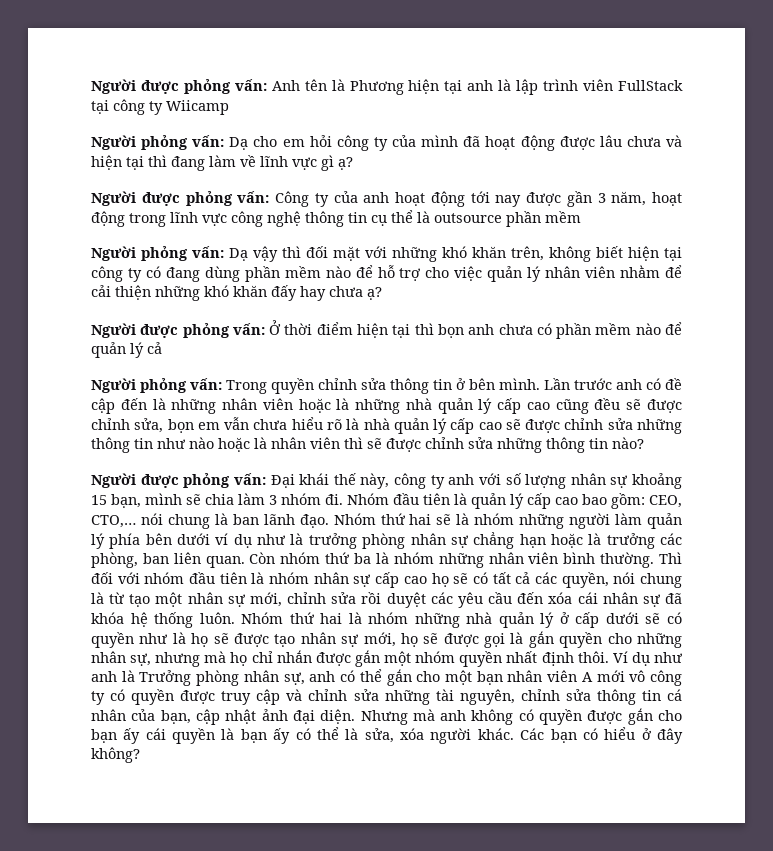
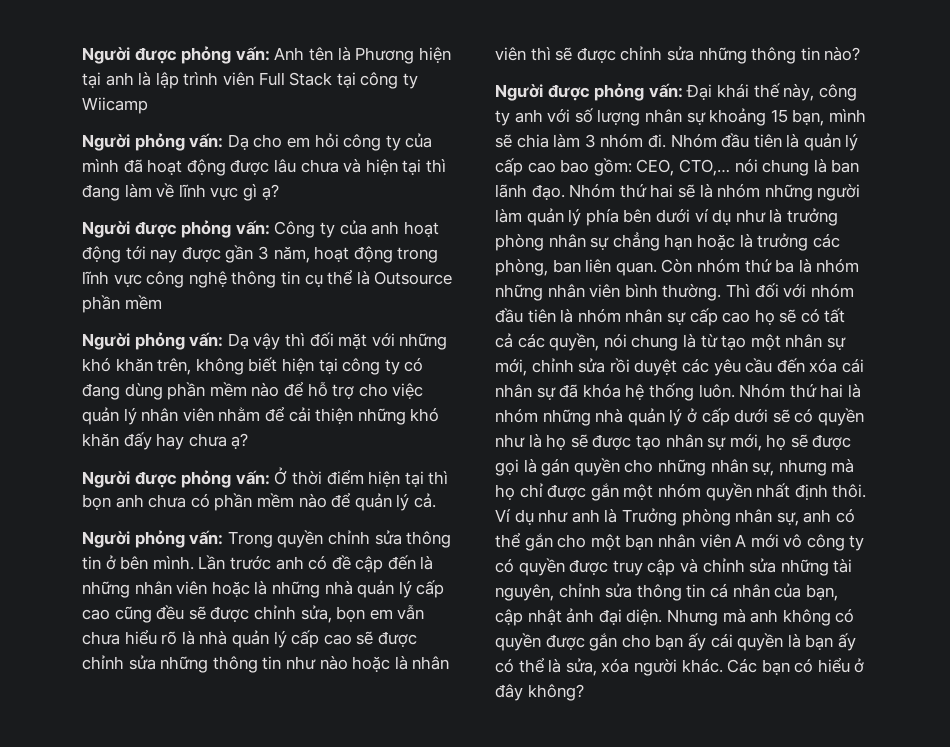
[618,80,683,91] FullStack -> [258,72,333,86] Full Stack
[434,213,502,223] outsource -> [374,271,453,285] Outsource
[147,342,162,354] cả -> [413,493,436,508] cả.
[528,631,554,648] gắn -> [541,459,570,476] gán
[276,650,312,663] nhắn -> (543, 490) none

